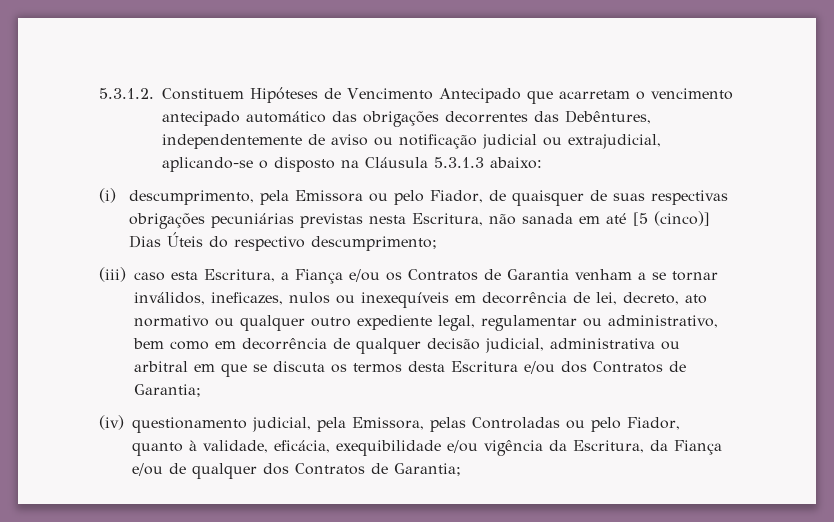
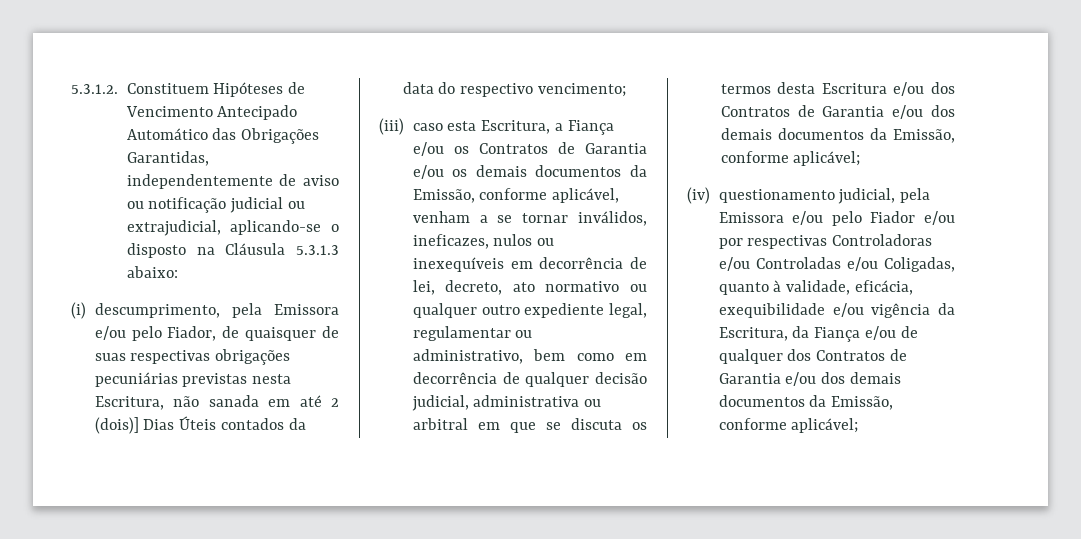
[526,88,733,104] [162,110,651,127] que acarretam o vencimento antecipado automático das obrigações decorrentes das Debêntures, -> [126,128,320,144] [126,151,209,166] Automático das Obrigações Garantidas,
[369,193,389,202] ou -> [94,326,126,340] e/ou
[633,211,711,226] [129,232,204,248] [5 (cinco)] Dias Úteis -> [330,398,339,407] [94,416,306,434] [402,82,434,94] 2 (dois)] Dias Úteis contados da data
[311,236,438,251] descumprimento; -> [537,83,626,97] vencimento;
(569, 274) none -> [412,165,647,179] [412,188,620,203] e/ou os demais documentos da Emissão, conforme aplicável,
[134,384,201,397] [99,415,680,433] Garantia; // (iv) questionamento judicial, pela Emissora, pelas Controladas ou pelo Fiador, -> [822,105,955,119] [720,128,955,143] [720,151,861,166] [687,187,931,204] [718,211,955,226] [718,234,933,249] [718,257,955,272] Garantia e/ou dos demais documentos da Emissão, conforme aplicável; // (iv) questionamento judicial, pela Emissora e/ou pelo Fiador e/ou por respectivas Controladoras e/ou Controladas e/ou Coligadas,
[394,463,461,476] Garantia; -> [718,372,901,386] [718,395,894,410] [718,418,859,433] Garantia e/ou dos demais documentos da Emissão, conforme aplicável;

